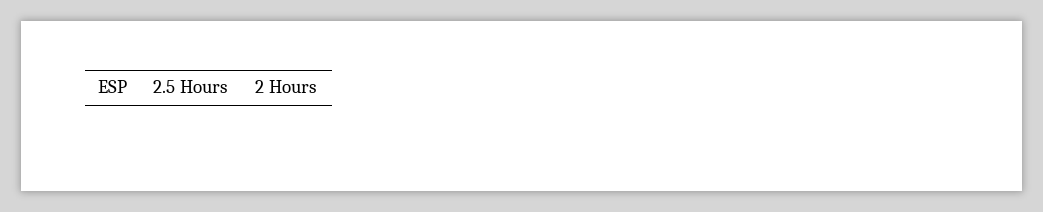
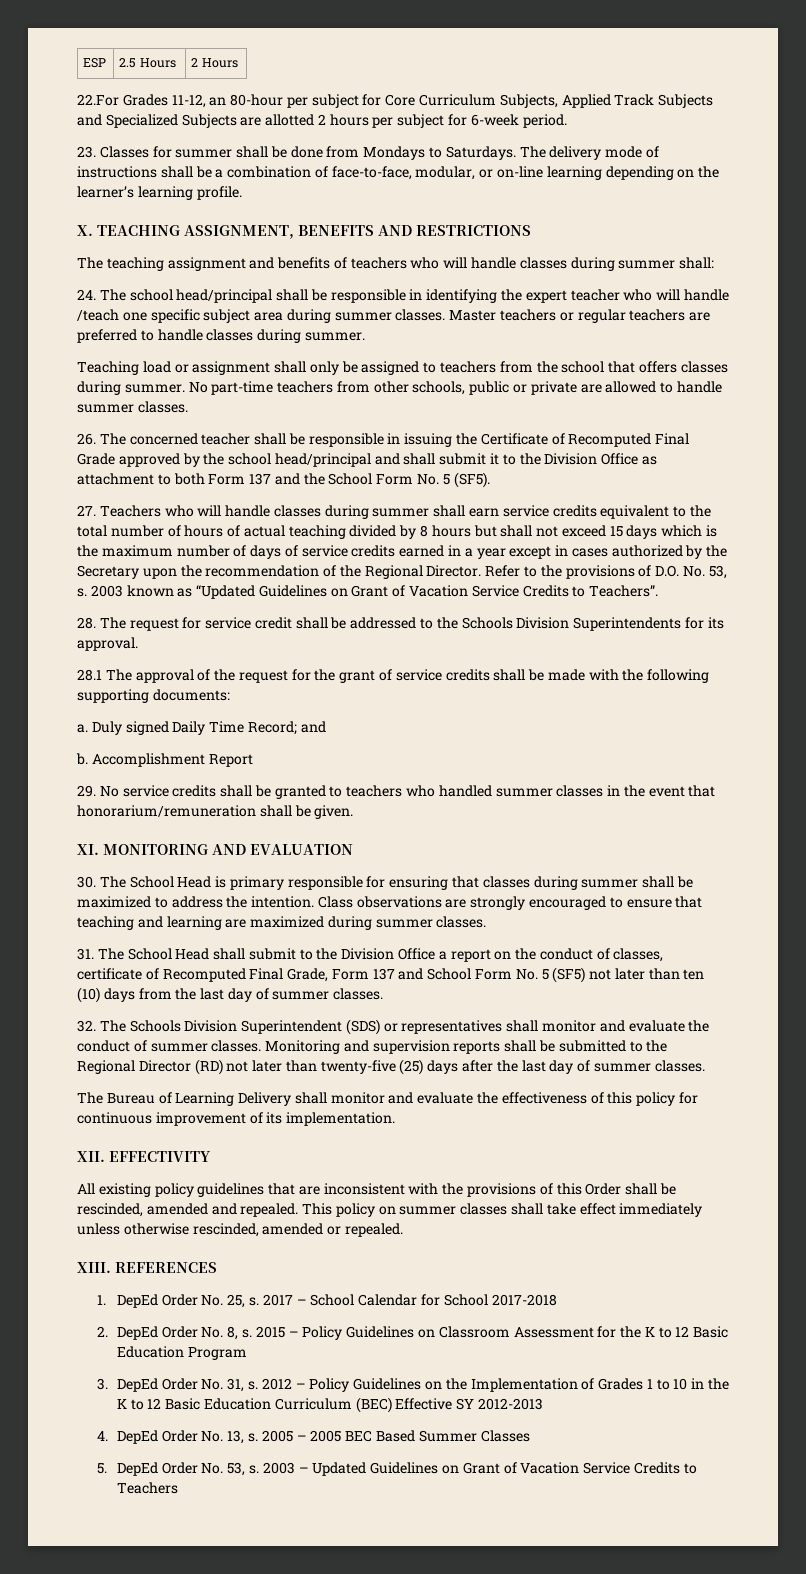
(316, 86) none -> [77,94,714,108] [77,114,567,128] [77,146,659,160] [77,166,720,180] [77,186,242,200] [77,225,531,239] [77,257,715,271] [77,289,729,303] [77,309,711,323] [77,329,365,343] [77,361,728,375] [77,381,722,395] [77,401,188,413] [77,433,690,447] [77,453,657,467] [77,472,490,488] [77,505,711,519] [77,525,718,539] [77,545,728,559] [77,565,727,579] [77,585,659,599] [77,617,724,631] [77,637,138,651] [77,669,710,683] [77,689,230,703] [77,721,326,735] [76,753,253,767] [77,785,716,799] [77,805,354,819] [77,844,353,855] [77,876,693,890] [77,896,703,910] [77,916,487,930] [77,948,664,962] [77,967,705,983] [77,987,384,1003] [77,1019,710,1035] [77,1040,668,1054] [77,1059,705,1075] [77,1092,698,1106] [77,1112,396,1126] [77,1151,211,1162] [77,1183,676,1197] [77,1203,703,1217] [77,1223,403,1237] [77,1262,217,1273] [96,1294,557,1308] [96,1326,729,1340] [116,1346,247,1360] [96,1378,729,1392] [116,1397,543,1413] [96,1430,530,1444] [96,1462,697,1476] [116,1482,178,1494] // 22.For Grades 11-12, an 80-hour per subject for Core Curriculum Subjects, Applied Track Subjects and Specialized Subjects are allotted 2 hours per subject for 6-week period. // 23. Classes for summer shall be done from Mondays to Saturdays. The delivery mode of instructions shall be a combination of face-to-face, modular, or on-line learning depending on the learner’s learning profile. // X. TEACHING ASSIGNMENT, BENEFITS AND RESTRICTIONS // The teaching assignment and benefits of teachers who will handle classes during summer shall: // 24. The school head/principal shall be responsible in identifying the expert teacher who will handle /teach one specific subject area during summer classes. Master teachers or regular teachers are preferred to handle classes during summer. // Teaching load or assignment shall only be assigned to teachers from the school that offers classes during summer. No part-time teachers from other schools, public or private are allowed to handle summer classes. // 26. The concerned teacher shall be responsible in issuing the Certificate of Recomputed Final Grade approved by the school head/principal and shall submit it to the Division Office as attachment to both Form 137 and the School Form No. 5 (SF5). // 27. Teachers who will handle classes during summer shall earn service credits equivalent to the total number of hours of actual teaching divided by 8 hours but shall not exceed 15 days which is the maximum number of days of service credits earned in a year except in cases authorized by the Secretary upon the recommendation of the Regional Director. Refer to the provisions of D.O. No. 53, s. 2003 known as “Updated Guidelines on Grant of Vacation Service Credits to Teachers”. // 28. The request for service credit shall be addressed to the Schools Division Superintendents for its approval. // 28.1 The approval of the request for the grant of service credits shall be made with the following supporting documents: // a. Duly signed Daily Time Record; and // b. Accomplishment Report // 29. No service credits shall be granted to teachers who handled summer classes in the event that honorarium/remuneration shall be given. // XI. MONITORING AND EVALUATION // 30. The School Head is primary responsible for ensuring that classes during summer shall be maximized to address the intention. Class observations are strongly encouraged to ensure that teaching and learning are maximized during summer classes. // 31. The School Head shall submit to the Division Office a report on the conduct of classes, certificate of Recomputed Final Grade, Form 137 and School Form No. 5 (SF5) not later than ten (10) days from the last day of summer classes. // 32. The Schools Division Superintendent (SDS) or representatives shall monitor and evaluate the conduct of summer classes. Monitoring and supervision reports shall be submitted to the Regional Director (RD) not later than twenty-five (25) days after the last day of summer classes. // The Bureau of Learning Delivery shall monitor and evaluate the effectiveness of this policy for continuous improvement of its implementation. // XII. EFFECTIVITY // All existing policy guidelines that are inconsistent with the provisions of this Order shall be rescinded, amended and repealed. This policy on summer classes shall take effect immediately unless otherwise rescinded, amended or repealed. // XIII. REFERENCES // 1. DepEd Order No. 25, s. 2017 – School Calendar for School 2017-2018 // 2. DepEd Order No. 8, s. 2015 – Policy Guidelines on Classroom Assessment for the K to 12 Basic Education Program // 3. DepEd Order No. 31, s. 2012 – Policy Guidelines on the Implementation of Grades 1 to 10 in the K to 12 Basic Education Curriculum (BEC) Effective SY 2012-2013 // 4. DepEd Order No. 13, s. 2005 – 2005 BEC Based Summer Classes // 5. DepEd Order No. 53, s. 2003 – Updated Guidelines on Grant of Vacation Service Credits to Teachers

